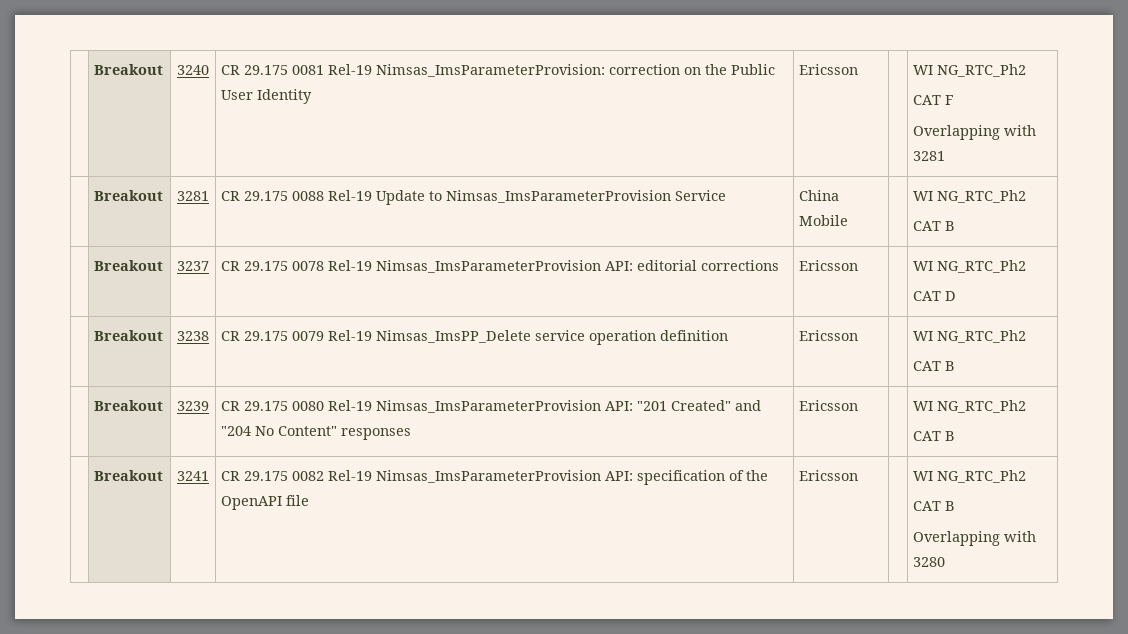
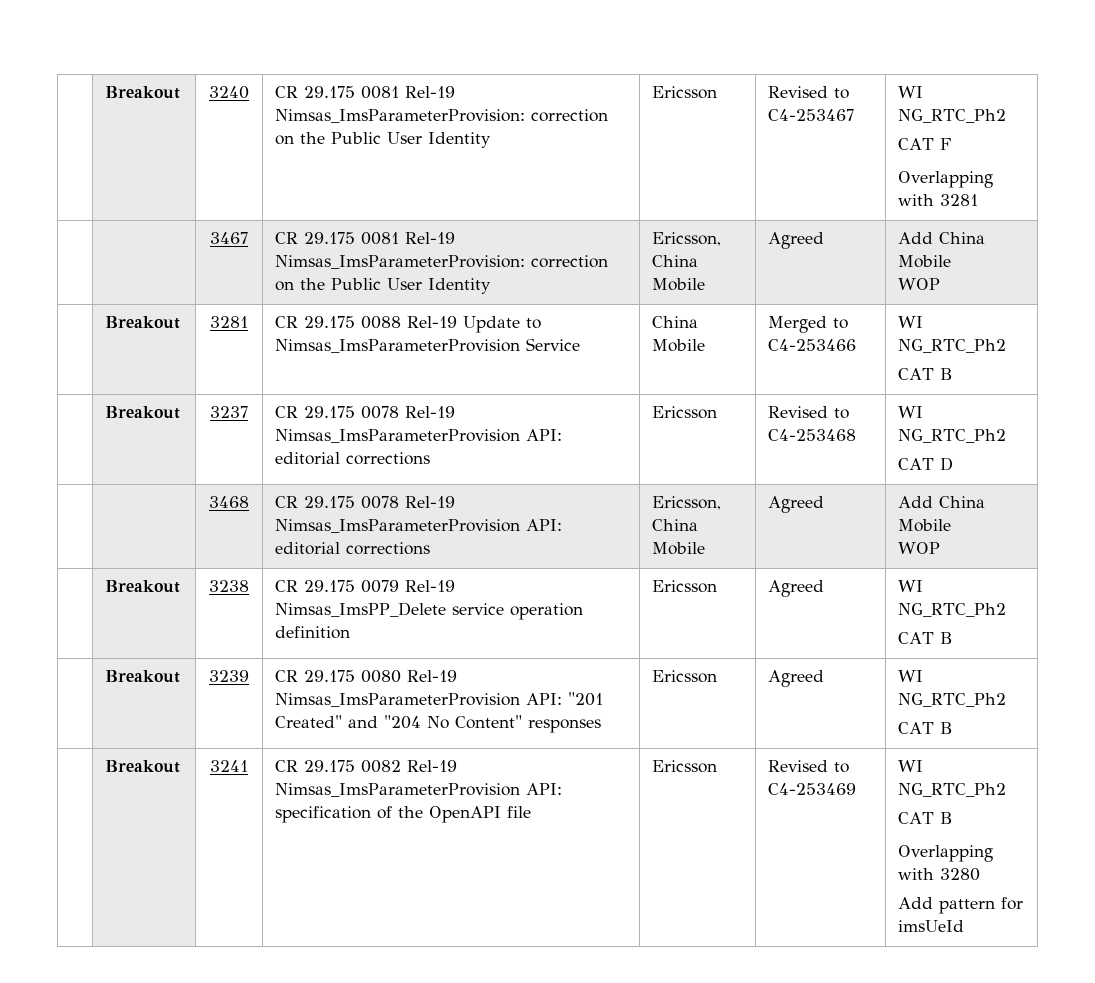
(858, 69) none -> [768,86,850,99] [768,109,855,121] Revised to C4-253467
(945, 156) none -> [210,232,248,244] [275,232,456,245] [275,255,609,269] [275,278,492,294] [652,232,722,246] [652,255,699,267] [652,278,706,291] [768,232,825,249] [898,232,986,244] [898,255,952,268] [898,278,941,290] // | | 3467 | CR 29.175 0081 Rel-19 Nimsas_ImsParameterProvision: correction on the Public User Identity | Ericsson, China Mobile | Agreed | Add China Mobile // WOP
(848, 220) none -> [768,316,849,333] [768,339,857,351] Merged to C4-253466
(858, 265) none -> [768,406,850,419] [768,429,857,441] Revised to C4-253468
(956, 296) none -> [209,496,249,508] [275,496,456,509] [275,519,563,533] [275,542,431,555] [652,496,722,510] [652,519,699,531] [652,542,706,555] [768,496,825,513] [898,496,986,508] [898,519,952,532] [898,542,941,554] // | | 3468 | CR 29.175 0078 Rel-19 Nimsas_ImsParameterProvision API: editorial corrections | Ericsson, China Mobile | Agreed | Add China Mobile // WOP
(858, 335) none -> [768,580,825,597] Agreed
(858, 405) none -> [768,670,825,687] Agreed
(858, 475) none -> [768,760,850,773] [768,783,857,795] Revised to C4-253469
(945, 562) none -> [898,897,1024,914] [898,920,965,932] // Add pattern for imsUeId

